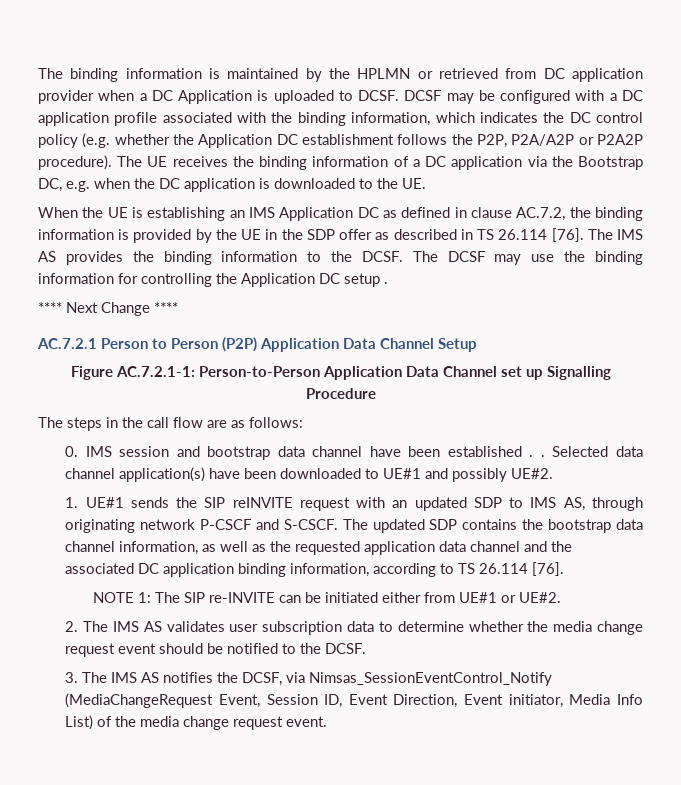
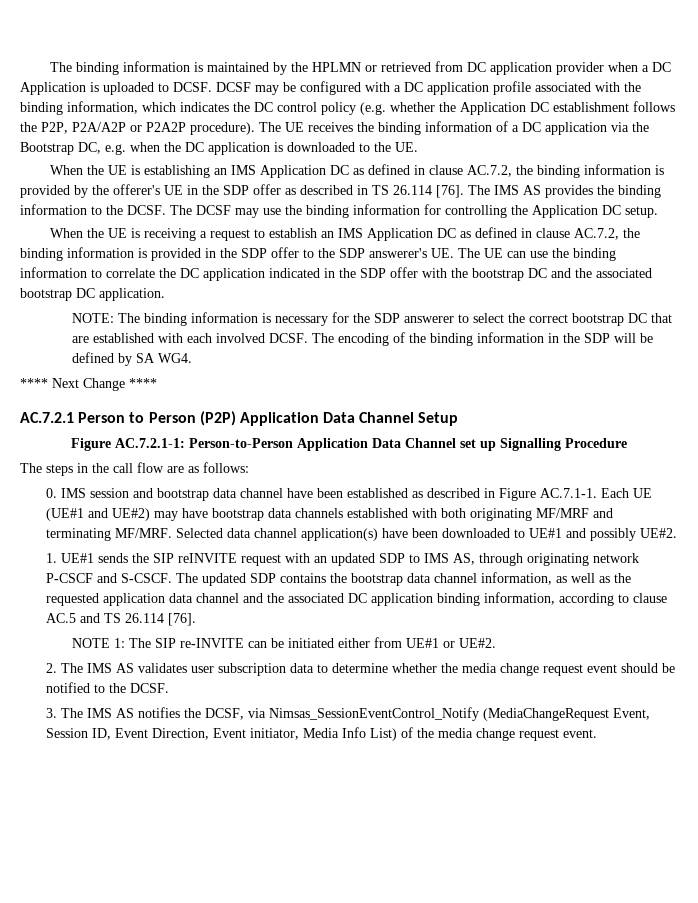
(237, 234) none -> [113,184,160,195] offerer's
[344,273,388,287] setup . -> [625,206,658,218] [49,227,640,241] [20,247,616,261] [20,267,652,281] [20,288,165,301] [71,312,672,326] [71,332,653,346] [71,352,192,366] setup. // When the UE is receiving a request to establish an IMS Application DC as defined in clause AC.7.2, the binding information is provided in the SDP offer to the SDP answerer's UE. The UE can use the binding information to correlate the DC application indicated in the SDP offer with the bootstrap DC and the associated bootstrap DC application. // NOTE: The binding information is necessary for the SDP answerer to select the correct bootstrap DC that are established with each involved DCSF. The encoding of the binding information in the SDP will be defined by SA WG4.
[529,455,545,457] . . -> [411,488,652,501] [45,508,613,521] [45,528,172,541] as described in Figure AC.7.1-1. Each UE (UE#1 and UE#2) may have bootstrap data channels established with both originating MF/MRF and terminating MF/MRF.
(455, 568) none -> [632,593,667,603] [45,613,100,623] clause AC.5 and

